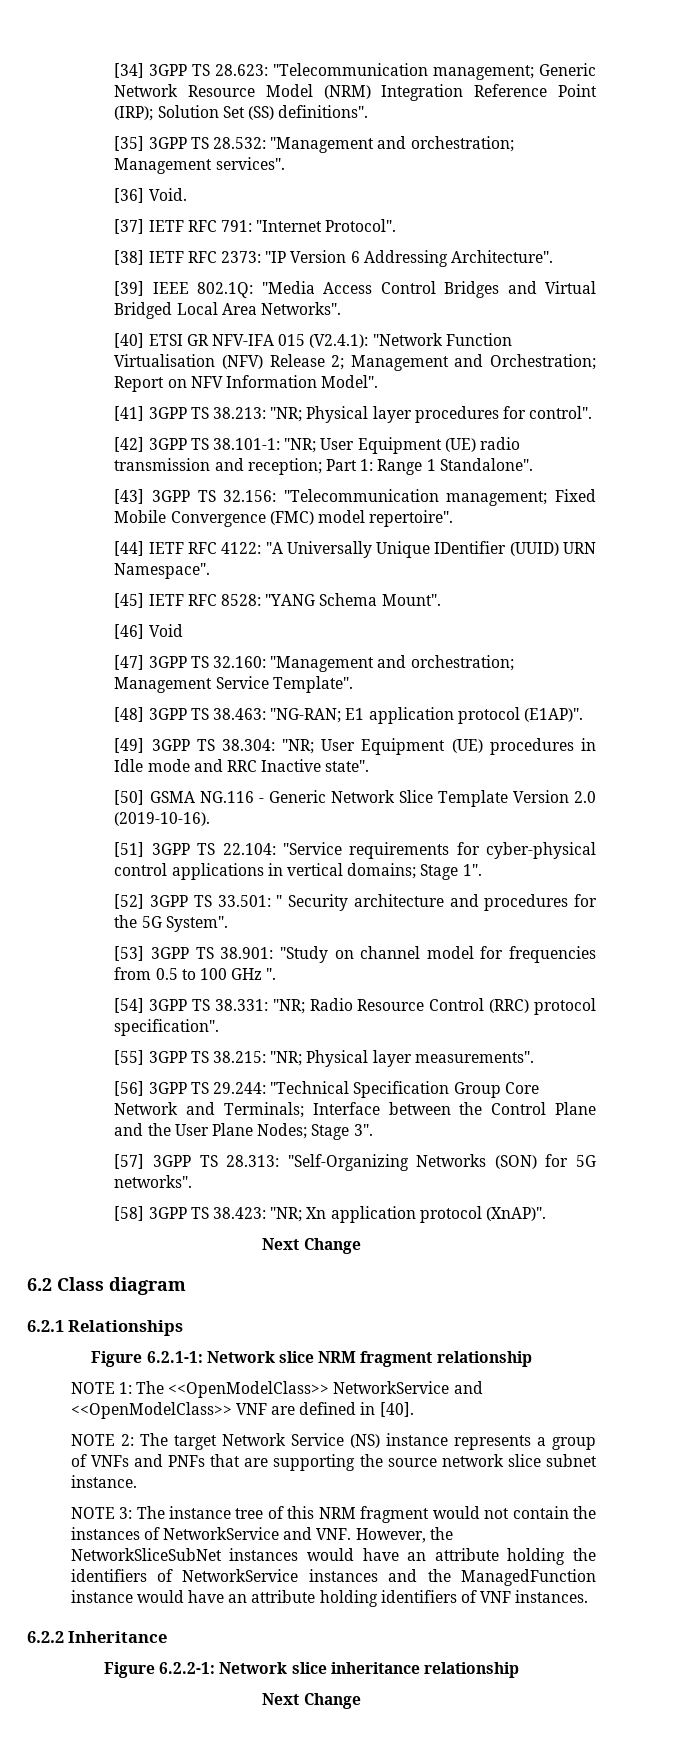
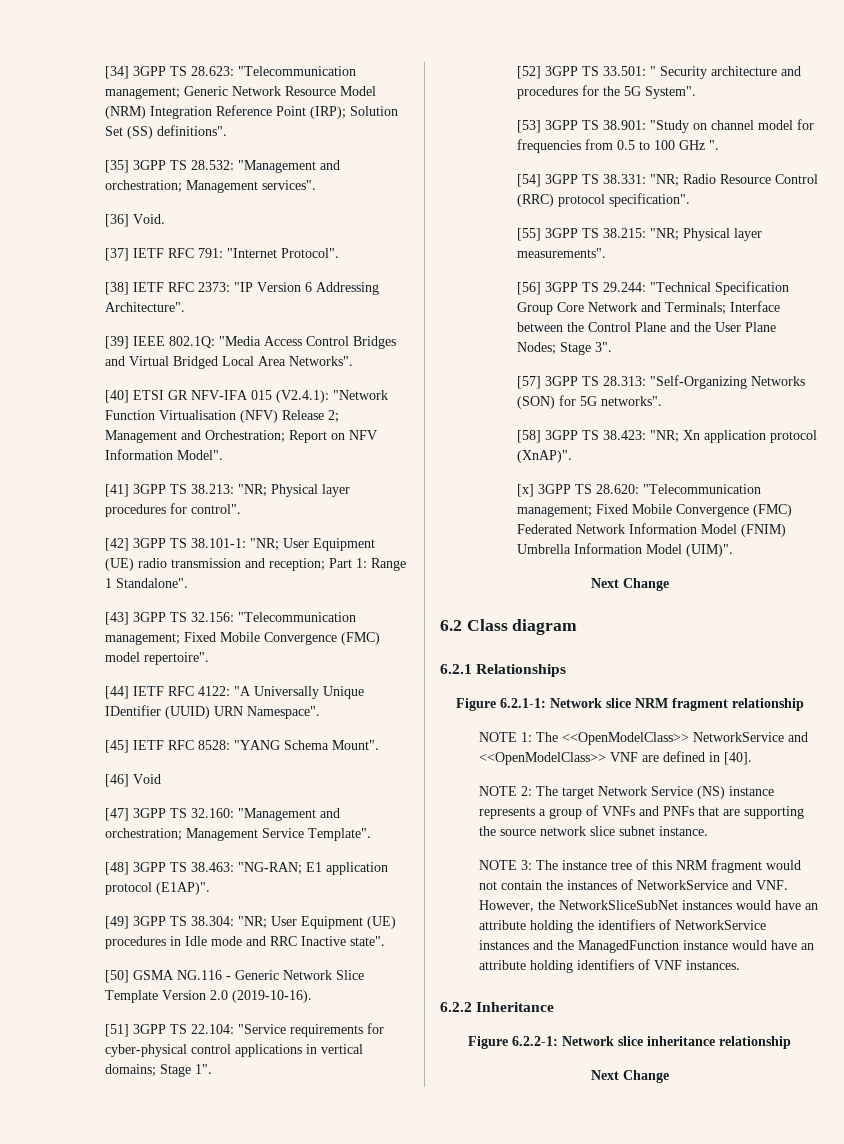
(546, 1214) none -> [517,484,762,497] [517,504,793,517] [517,523,787,537] [517,543,734,557] // [x] 3GPP TS 28.620: "Telecommunication management; Fixed Mobile Convergence (FMC) Federated Network Information Model (FNIM) Umbrella Information Model (UIM)".

